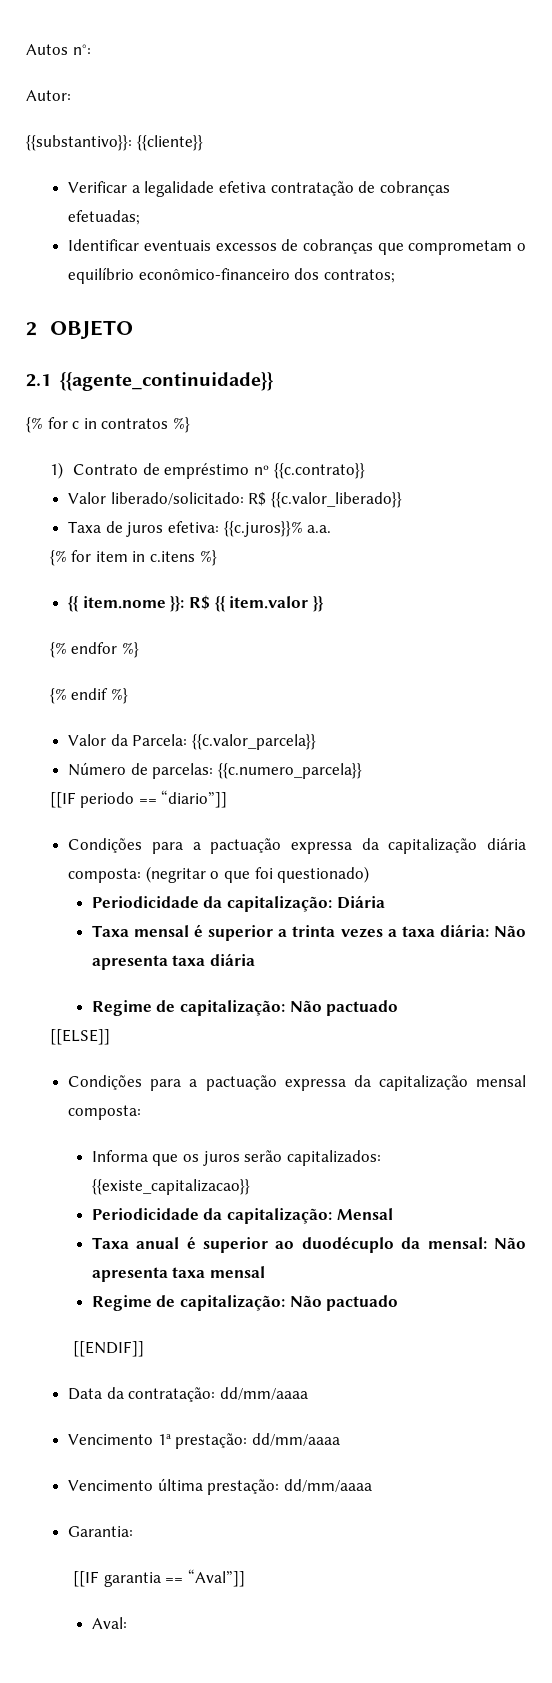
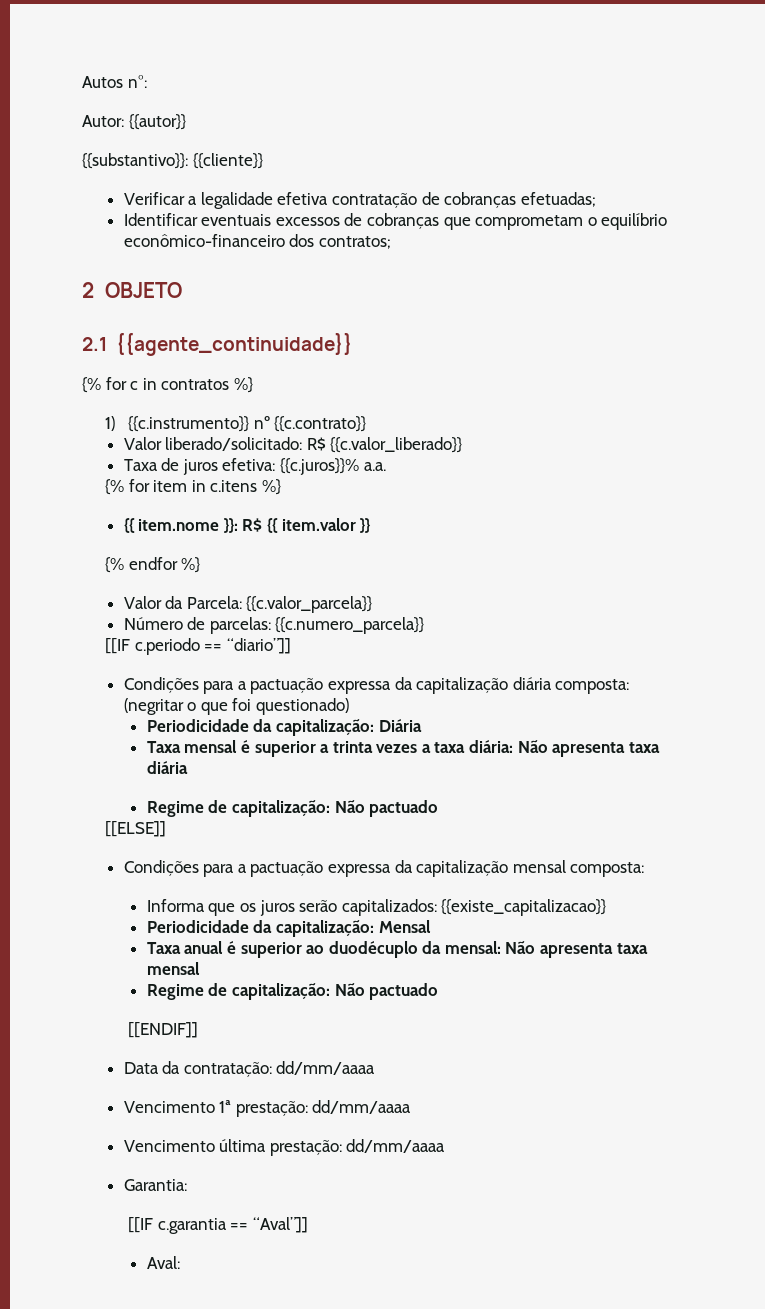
(71, 95) none -> [128,114,186,130] {{autor}}
[73,463,250,479] Contrato de empréstimo -> [128,416,250,432] {{c.instrumento}}
[49,688,128,704] // {% endif %} -> (201, 565) none
[80,792,135,808] periodo -> [134,638,200,655] c.periodo
[103,1572,161,1587] garantia -> [157,1218,227,1234] c.garantia

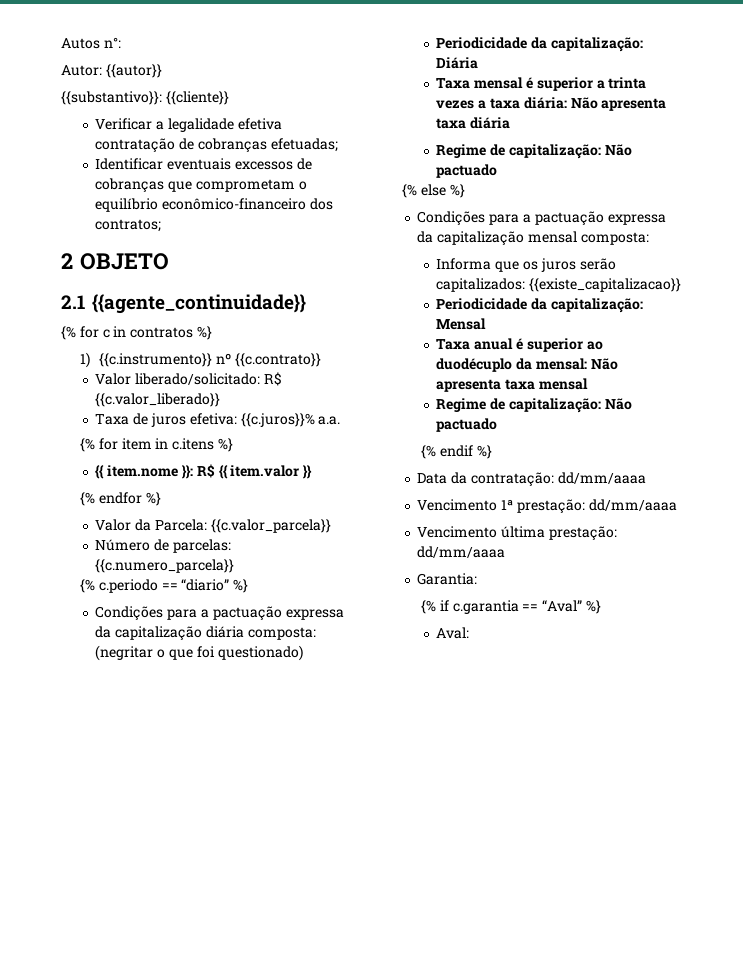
[105,638,131,654] [[IF -> [79,579,95,593] {%
[226,638,291,654] “diario”]] -> [181,579,249,593] “diario” %}
[105,821,167,837] [[ELSE]] -> [401,184,465,198] {% else %}
[128,1022,199,1038] [[ENDIF]] -> [420,445,492,459] {% endif %}
[128,1217,308,1234] [[IF c.garantia == “Aval”]] -> [420,600,601,614] {% if c.garantia == “Aval” %}

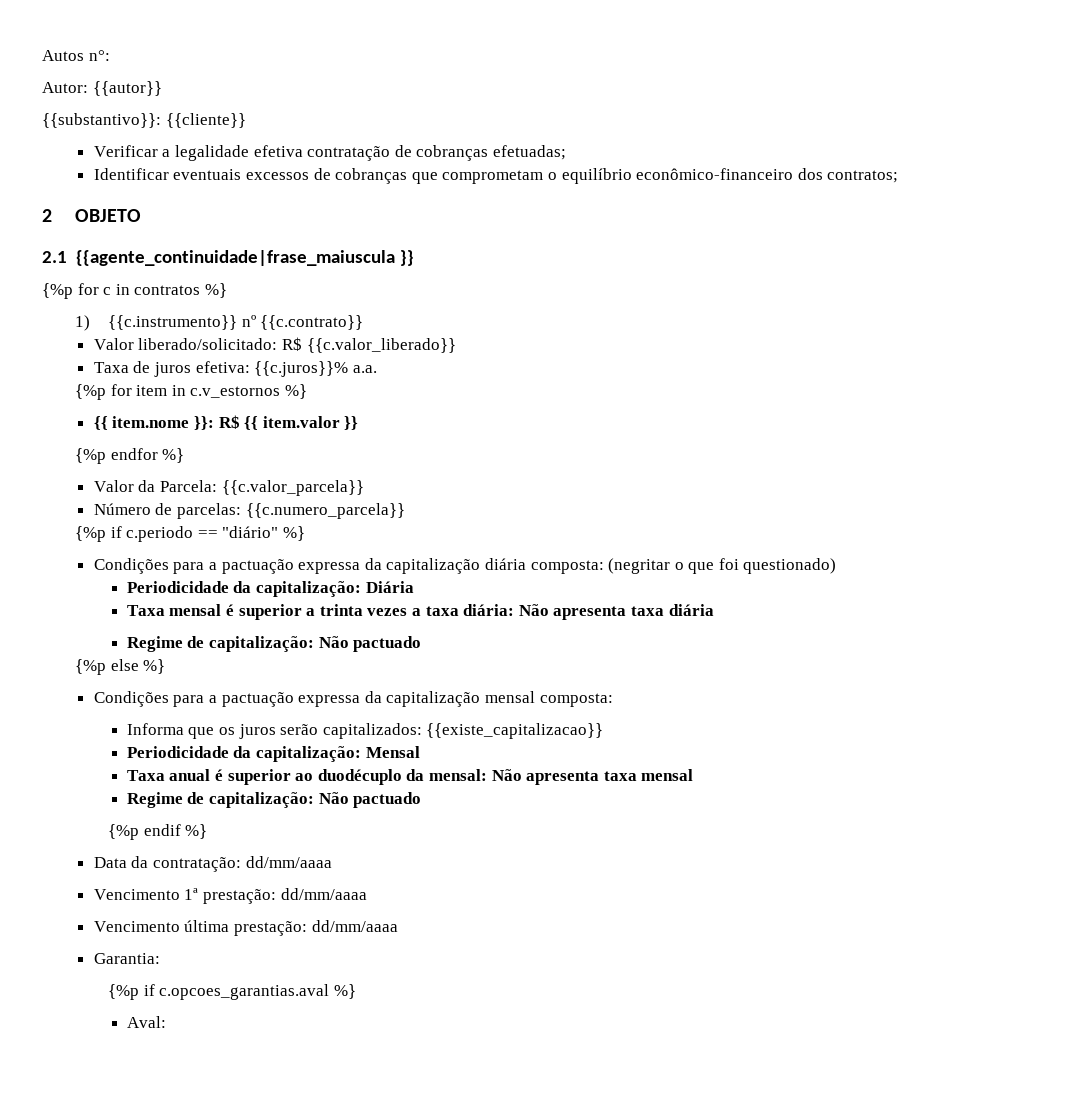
[92,294,306,314] [61,326,76,340] {{agente_continuidade}} // {% -> [75,250,414,266] [42,283,73,299] {{agente_continuidade|frase_maiuscula }} // {%p
[79,438,95,452] {% -> [75,384,107,400] {%p
[172,438,215,450] c.itens -> [190,386,281,398] c.v_estornos
[79,492,95,506] {% -> [75,448,107,464] {%p
[79,579,95,593] {% -> [75,526,122,542] {%p if
[181,579,230,591] “diario” -> [222,526,279,538] "diário"
[401,184,417,198] {% -> [75,659,107,675] {%p
[420,445,436,459] {% -> [108,824,140,840] {%p
[420,600,583,614] {% if c.garantia == “Aval” -> [108,984,330,1000] {%p if c.opcoes_garantias.aval

